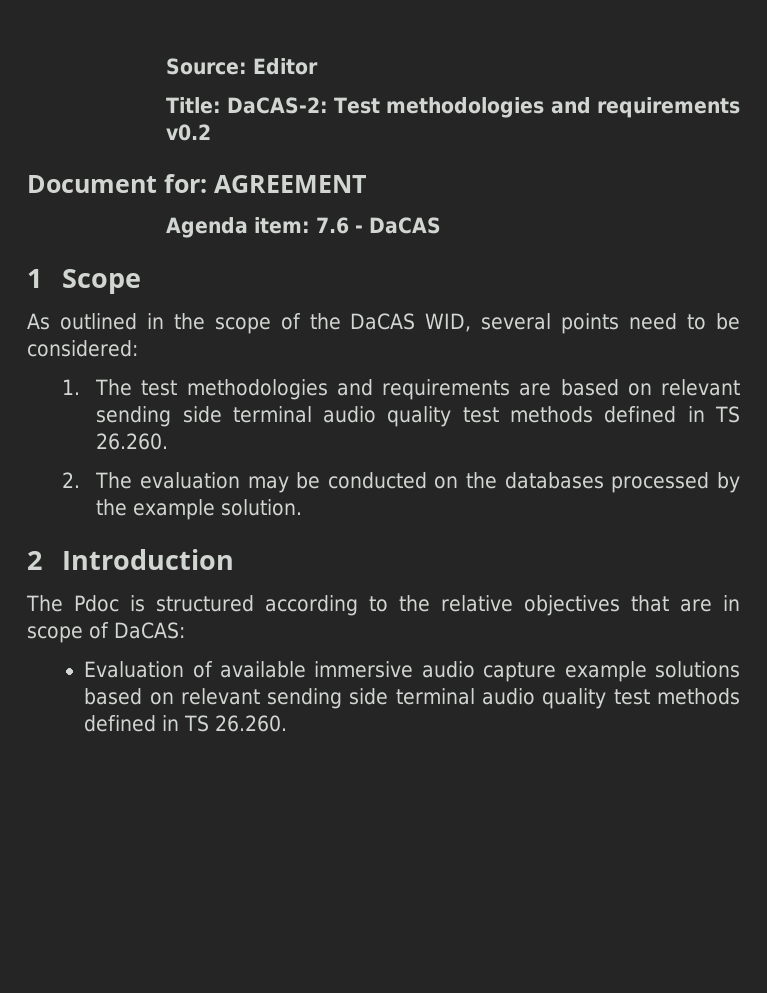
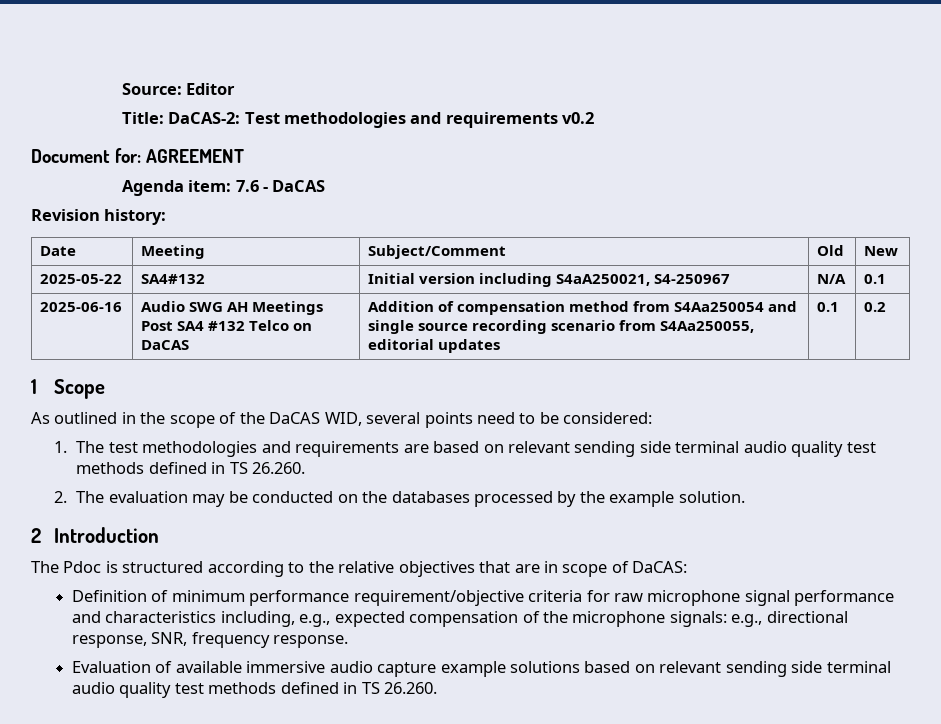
(441, 225) none -> [31,209,167,225] [40,246,77,256] [141,245,206,259] [368,245,507,259] [817,245,845,256] [864,246,899,256] [40,274,123,284] [141,274,206,284] [368,273,731,287] [817,274,847,284] [864,274,887,284] [40,302,123,312] [141,301,324,315] [141,320,313,331] [141,340,190,350] [368,301,798,315] [368,320,755,334] [368,339,501,353] [817,302,840,312] [864,302,887,312] // Revision history: // Date | Meeting | Subject/Comment | Old | New // 2025-05-22 | SA4#132 | Initial version including S4aA250021, S4-250967 | N/A | 0.1 // 2025-06-16 | Audio SWG AH Meetings Post SA4 #132 Telco on DaCAS | Addition of compensation method from S4Aa250054 and single source recording scenario from S4Aa250055, editorial updates | 0.1 | 0.2
(185, 630) none -> [71,590,895,606] [71,611,848,627] [71,632,349,648] // Definition of minimum performance requirement/objective criteria for raw microphone signal performance and characteristics including, e.g., expected compensation of the microphone signals: e.g., directional response, SNR, frequency response.

